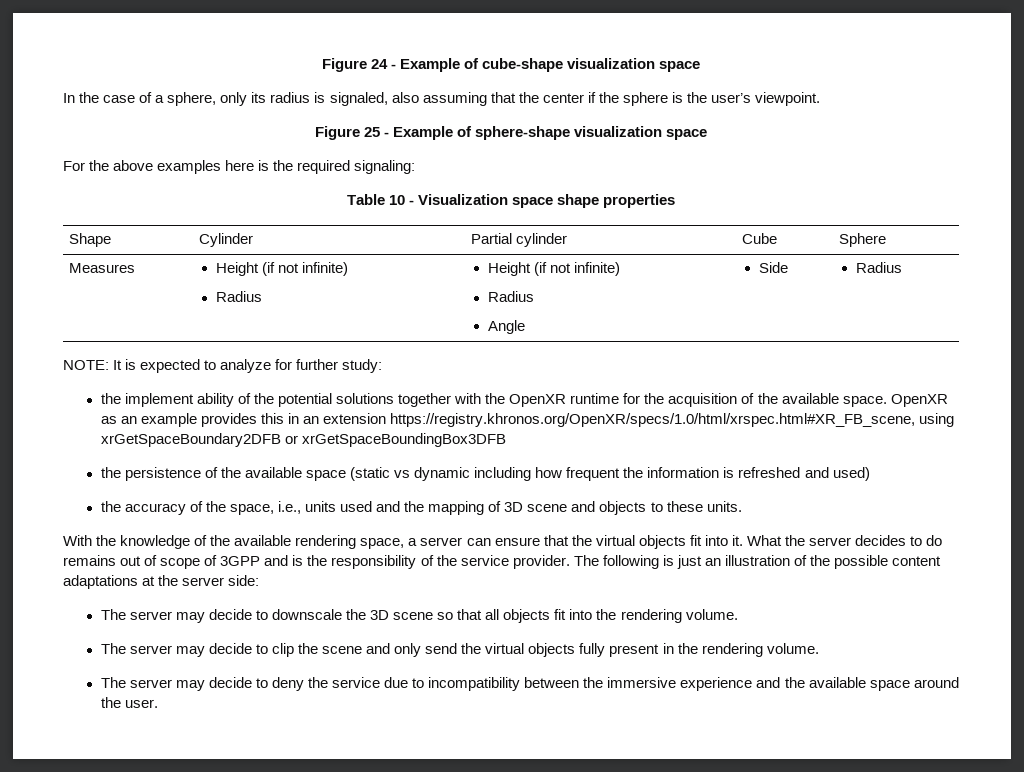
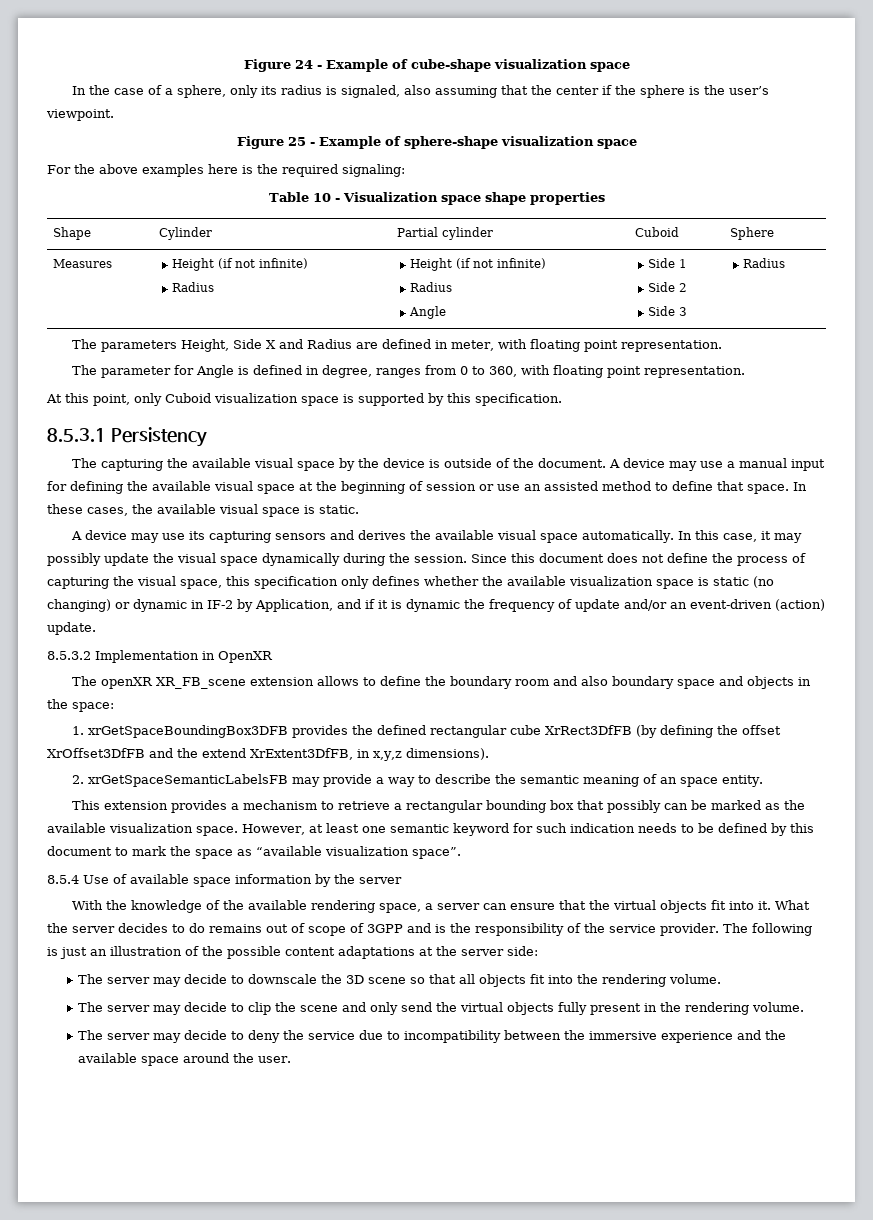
[742,233,778,244] Cube -> [635,227,680,237] Cuboid
[855,262,902,273] [63,359,383,373] [100,393,948,407] [100,413,955,427] [100,433,506,447] [100,467,870,481] [100,501,742,515] | Radius // NOTE: It is expected to analyze for further study: // the implement ability of the potential solutions together with the OpenXR runtime for the acquisition of the available space. OpenXR as an example provides this in an extension https://registry.khronos.org/OpenXR/specs/1.0/html/xrspec.html#XR_FB_scene, using xrGetSpaceBoundary2DFB or xrGetSpaceBoundingBox3DFB // the persistence of the available space (static vs dynamic including how frequent the information is refreshed and used) // the accuracy of the space, i.e., units used and the mapping of 3D scene and objects to these units. -> [678,259,687,268] [647,282,687,292] [647,306,687,316] [742,258,785,268] [72,339,723,352] [72,365,746,378] [46,393,562,406] [47,427,207,447] [72,458,826,471] [47,481,807,494] [47,504,359,517] [71,530,803,543] [47,553,806,566] [47,576,774,589] [47,599,825,612] [47,622,96,635] [47,650,273,663] [72,676,812,689] [47,699,114,712] [72,725,782,738] [47,748,489,761] [72,774,764,787] [72,800,806,813] [47,823,814,836] [47,846,461,859] [47,874,402,887] 1 // Side 2 // Side 3 | Radius // The parameters Height, Side X and Radius are defined in meter, with floating point representation. // The parameter for Angle is defined in degree, ranges from 0 to 360, with floating point representation. // At this point, only Cuboid visualization space is supported by this specification. // 8.5.3.1 Persistency // The capturing the available visual space by the device is outside of the document. A device may use a manual input for defining the available visual space at the beginning of session or use an assisted method to define that space. In these cases, the available visual space is static. // A device may use its capturing sensors and derives the available visual space automatically. In this case, it may possibly update the visual space dynamically during the session. Since this document does not define the process of capturing the visual space, this specification only defines whether the available visualization space is static (no changing) or dynamic in IF-2 by Application, and if it is dynamic the frequency of update and/or an event-driven (action) update. // 8.5.3.2 Implementation in OpenXR // The openXR XR_FB_scene extension allows to define the boundary room and also boundary space and objects in the space: // 1. xrGetSpaceBoundingBox3DFB provides the defined rectangular cube XrRect3DfFB (by defining the offset XrOffset3DfFB and the extend XrExtent3DfFB, in x,y,z dimensions). // 2. xrGetSpaceSemanticLabelsFB may provide a way to describe the semantic meaning of an space entity. // This extension provides a mechanism to retrieve a rectangular bounding box that possibly can be marked as the available visualization space. However, at least one semantic keyword for such indication needs to be defined by this document to mark the space as “available visualization space”. // 8.5.4 Use of available space information by the server

